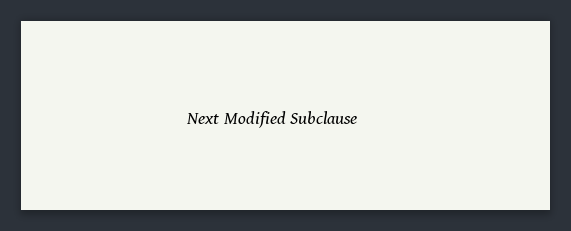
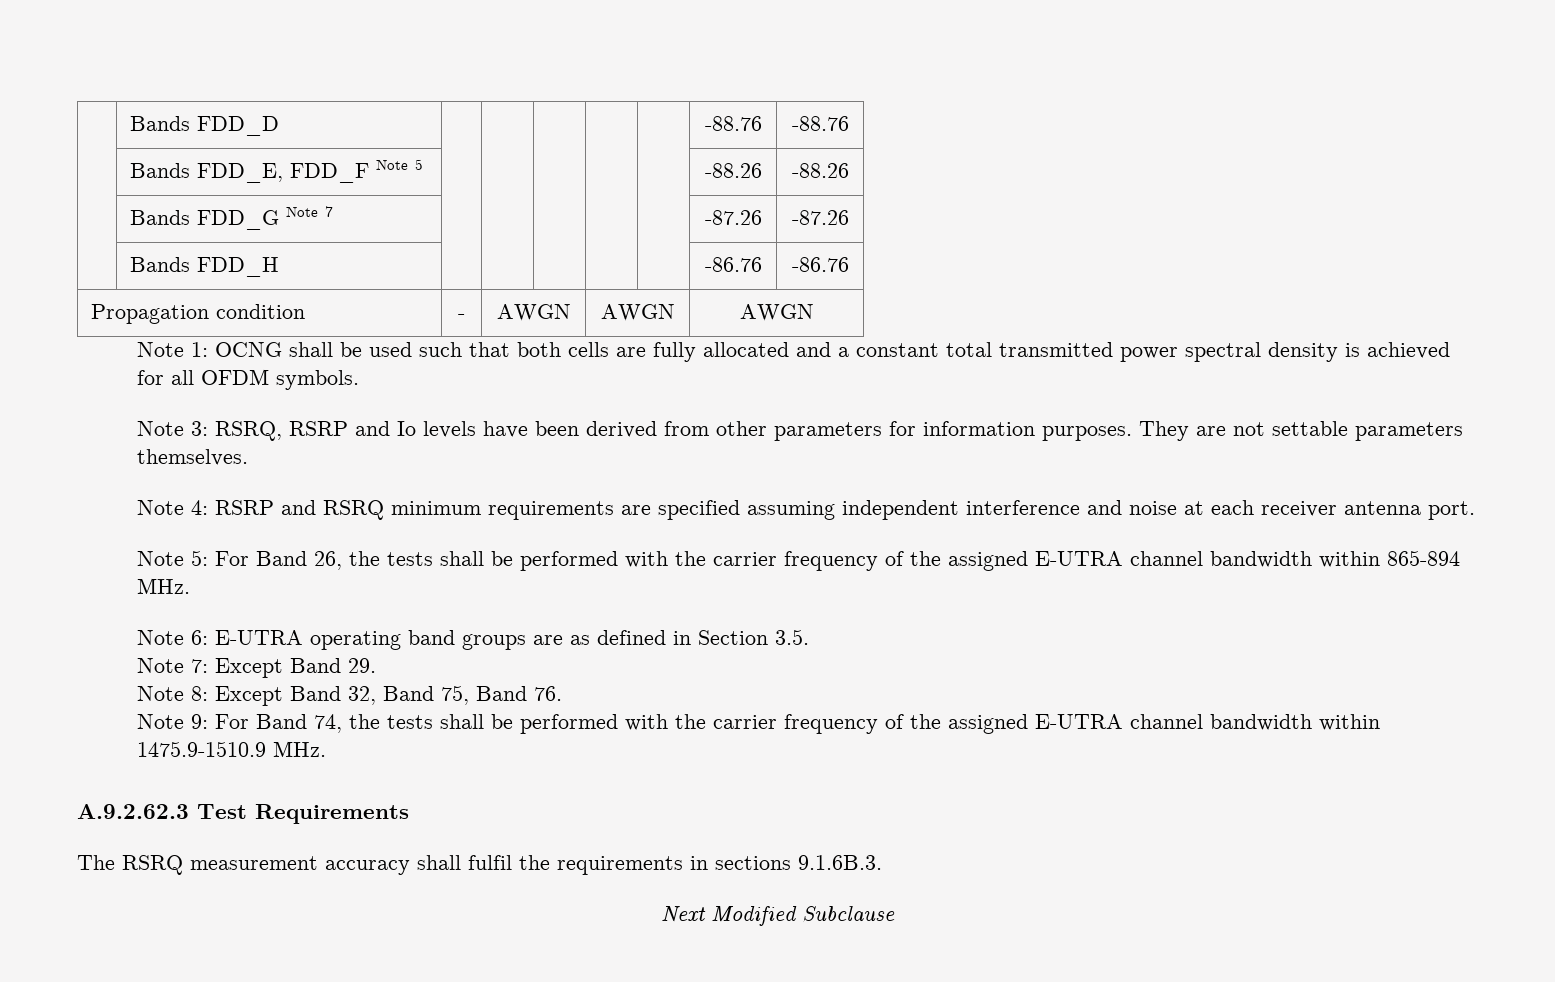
(185, 118) none -> [130,116,280,136] [704,116,762,131] [791,116,849,131] [130,159,424,183] [704,163,762,178] [791,163,849,178] [130,206,334,230] [704,210,762,225] [791,210,849,225] [130,257,280,277] [704,257,762,272] [791,257,849,272] [91,304,306,324] [458,314,465,319] [496,304,571,321] [600,304,675,321] [739,304,814,321] [136,342,1450,362] [136,369,359,390] [136,421,1463,441] [136,449,248,466] [136,500,1475,520] [136,550,1460,571] [136,578,190,594] [136,629,809,650] [136,658,376,678] [136,685,562,706] [136,714,1380,734] [136,741,326,757] [77,804,409,824] [77,855,882,875] | Bands FDD_D | | | | | | -88.76 | -88.76 // | Bands FDD_E, FDD_F Note 5 | | | | | | -88.26 | -88.26 // | Bands FDD_G Note 7 | | | | | | -87.26 | -87.26 // | Bands FDD_H | | | | | | -86.76 | -86.76 // Propagation condition | - | AWGN | AWGN | AWGN // Note 1: OCNG shall be used such that both cells are fully allocated and a constant total transmitted power spectral density is achieved for all OFDM symbols. // Note 3: RSRQ, RSRP and Io levels have been derived from other parameters for information purposes. They are not settable parameters themselves. // Note 4: RSRP and RSRQ minimum requirements are specified assuming independent interference and noise at each receiver antenna port. // Note 5: For Band 26, the tests shall be performed with the carrier frequency of the assigned E-UTRA channel bandwidth within 865-894 MHz. // Note 6: E-UTRA operating band groups are as defined in Section 3.5. // Note 7: Except Band 29. // Note 8: Except Band 32, Band 75, Band 76. // Note 9: For Band 74, the tests shall be performed with the carrier frequency of the assigned E-UTRA channel bandwidth within 1475.9-1510.9 MHz. // A.9.2.62.3 Test Requirements // The RSRQ measurement accuracy shall fulfil the requirements in sections 9.1.6B.3. //

